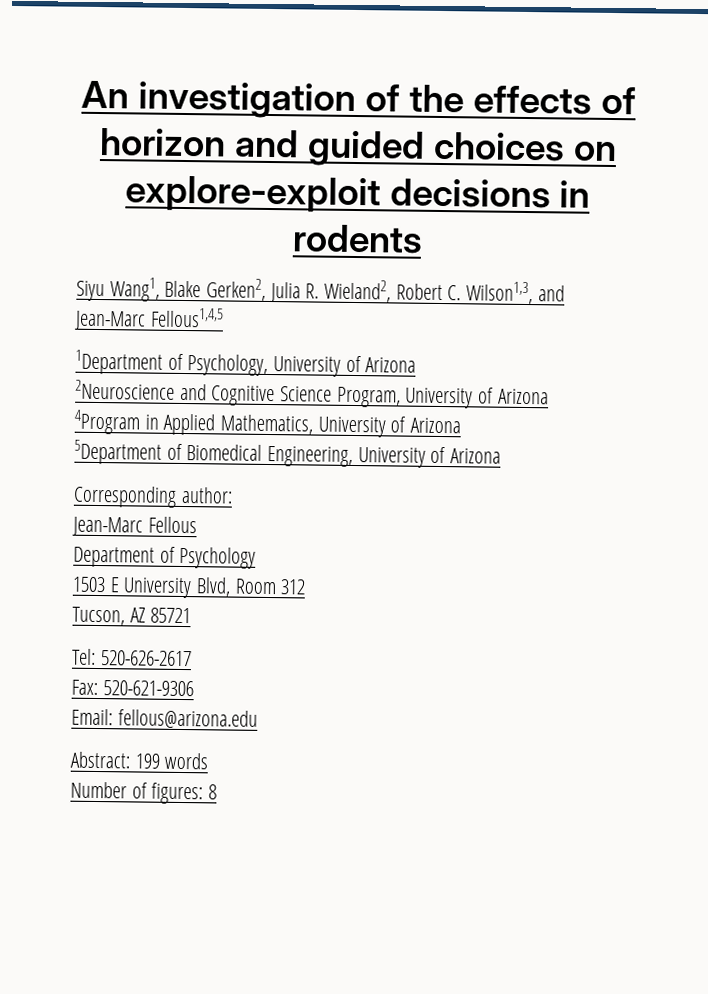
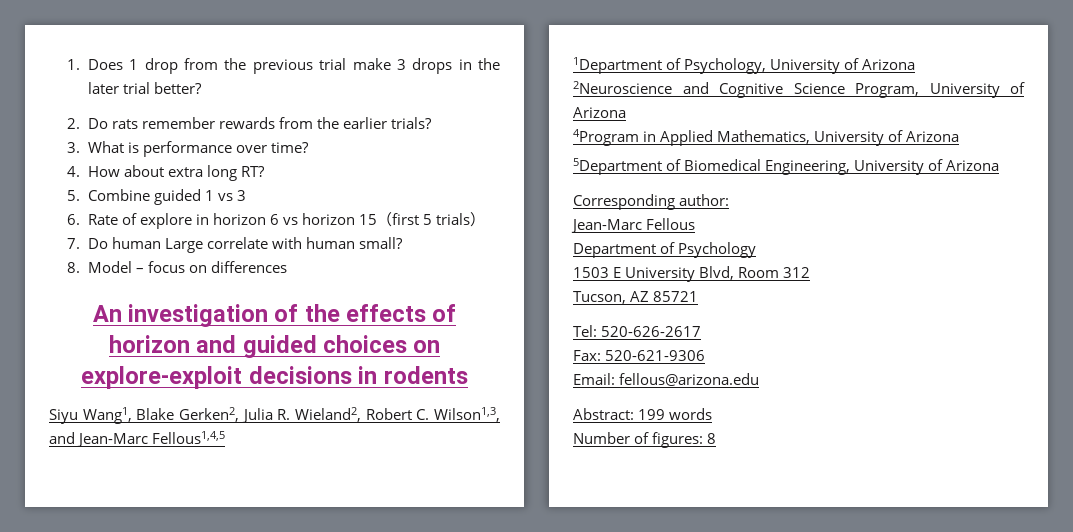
(81, 94) none -> [67,58,501,74] [87,82,203,94] [67,117,433,129] [67,141,310,157] [67,165,266,181] [67,189,247,205] [67,212,486,229] [67,237,404,253] [67,261,288,273] 1. Does 1 drop from the previous trial make 3 drops in the later trial better? // 2. Do rats remember rewards from the earlier trials? // 3. What is performance over time? // 4. How about extra long RT? // 5. Combine guided 1 vs 3 // 6. Rate of explore in horizon 6 vs horizon 15（first 5 trials） // 7. Do human Large correlate with human small? // 8. Model – focus on differences //

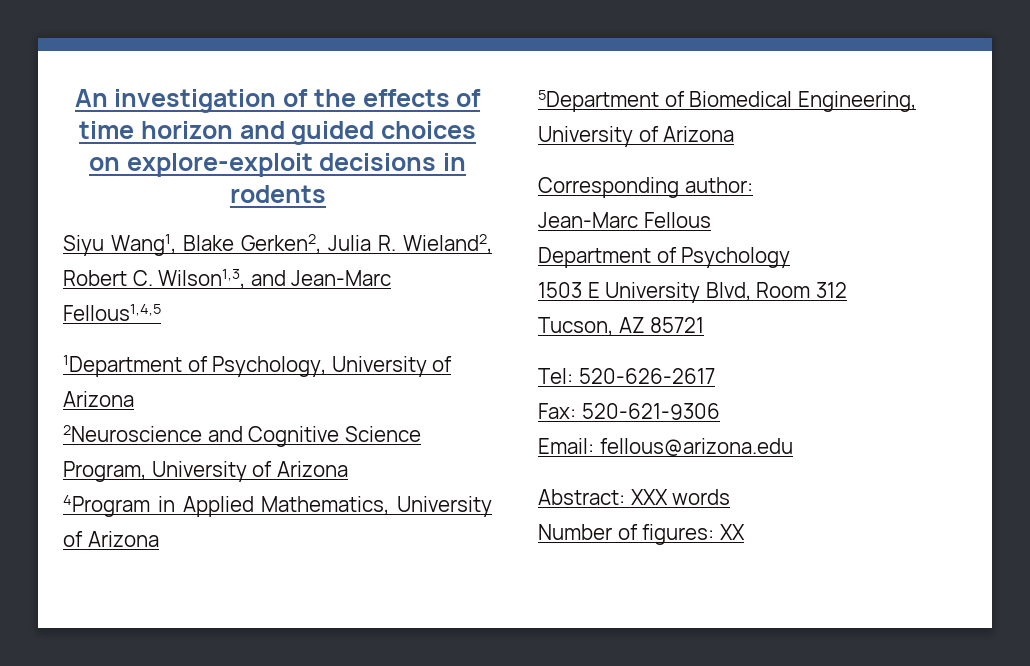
[67,58,501,74] [87,82,203,94] [67,117,433,129] [67,141,310,157] [67,165,266,181] [67,189,247,205] [67,212,486,229] [67,237,404,253] [67,261,288,273] 1. Does 1 drop from the previous trial make 3 drops in the later trial better? // 2. Do rats remember rewards from the earlier trials? // 3. What is performance over time? // 4. How about extra long RT? // 5. Combine guided 1 vs 3 // 6. Rate of explore in horizon 6 vs horizon 15（first 5 trials） // 7. Do human Large correlate with human small? // 8. Model – focus on differences // -> (74, 98) none
(457, 313) none -> [79,121,134,139] time
[638,409,666,420] 199 -> [630,489,668,505] XXX
[707,433,717,444] 8 -> [719,524,745,540] XX

